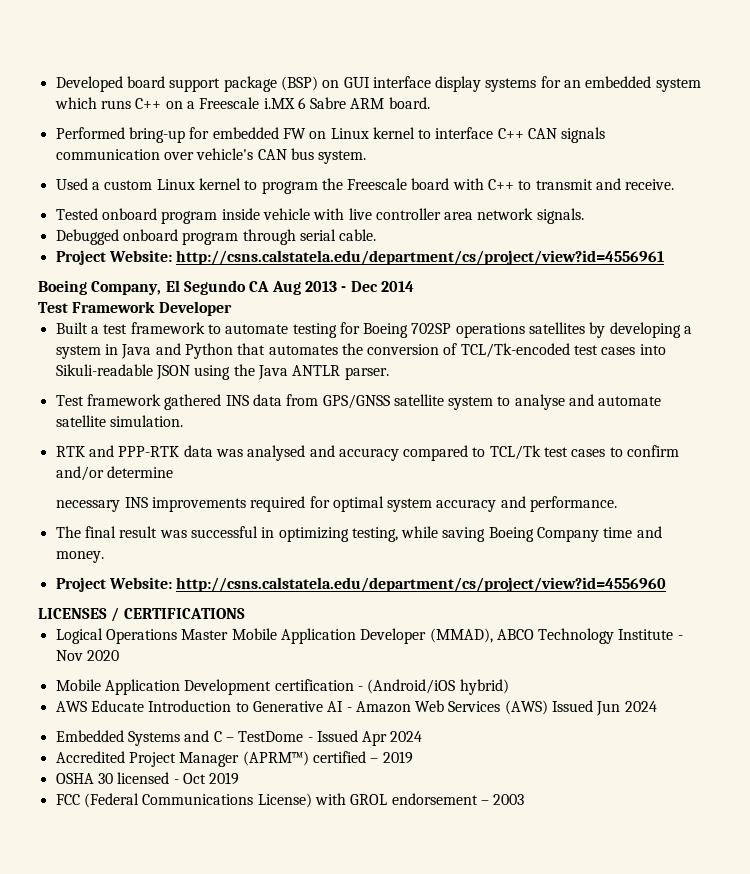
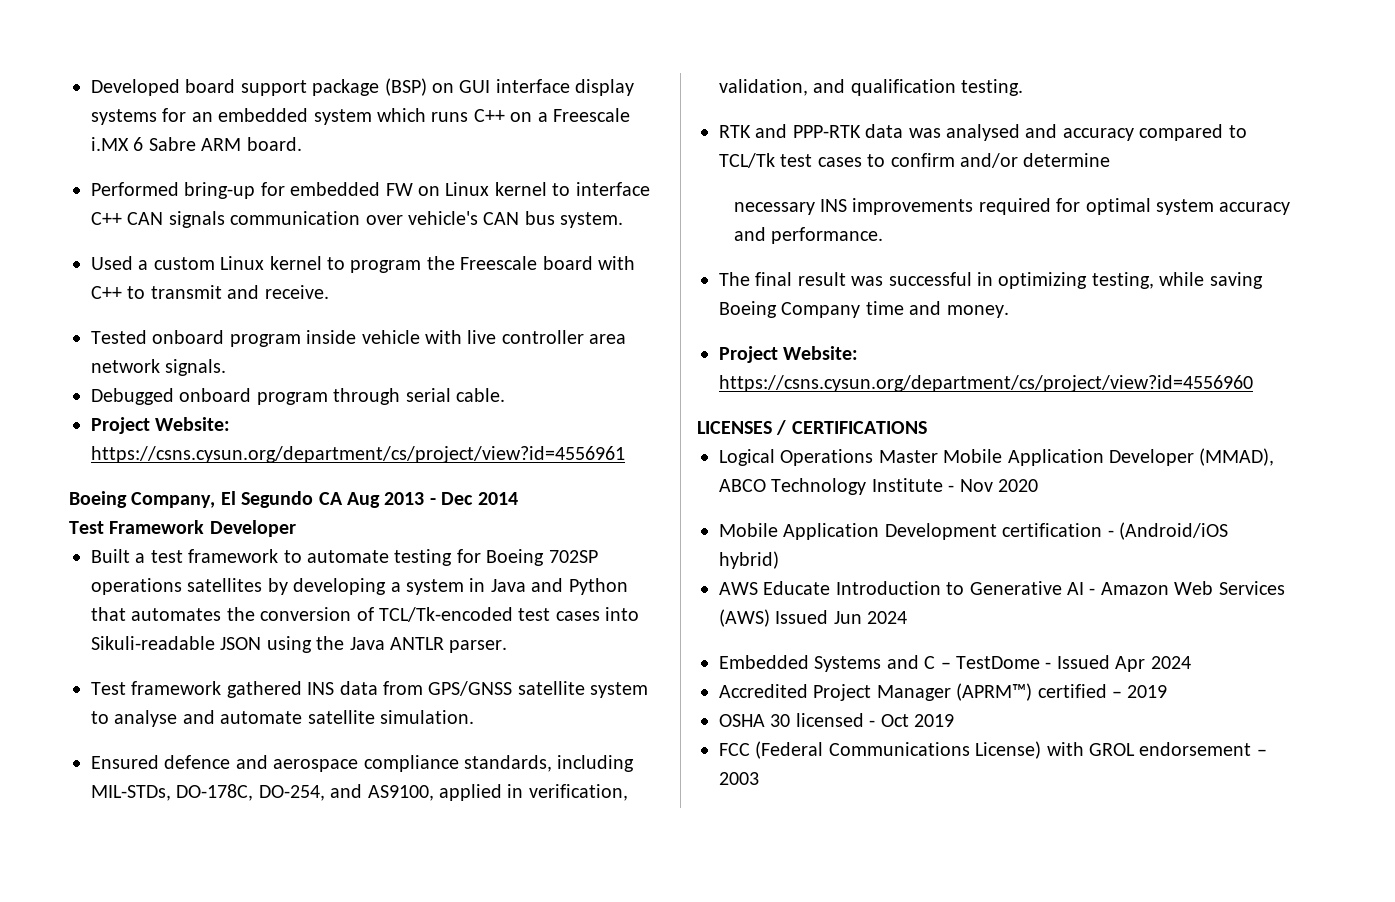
[176,250,665,265] http://csns.calstatela.edu/department/cs/project/view?id=4556961 -> [91,446,625,463] https://csns.cysun.org/department/cs/project/view?id=4556961
(183, 421) none -> [91,755,635,772] [91,784,628,801] [719,79,1024,96] // Ensured defence and aerospace compliance standards, including MIL-STDs, DO-178C, DO-254, and AS9100, applied in verification, validation, and qualification testing.
[176,577,667,592] http://csns.calstatela.edu/department/cs/project/view?id=4556960 -> [719,375,1253,392] https://csns.cysun.org/department/cs/project/view?id=4556960

